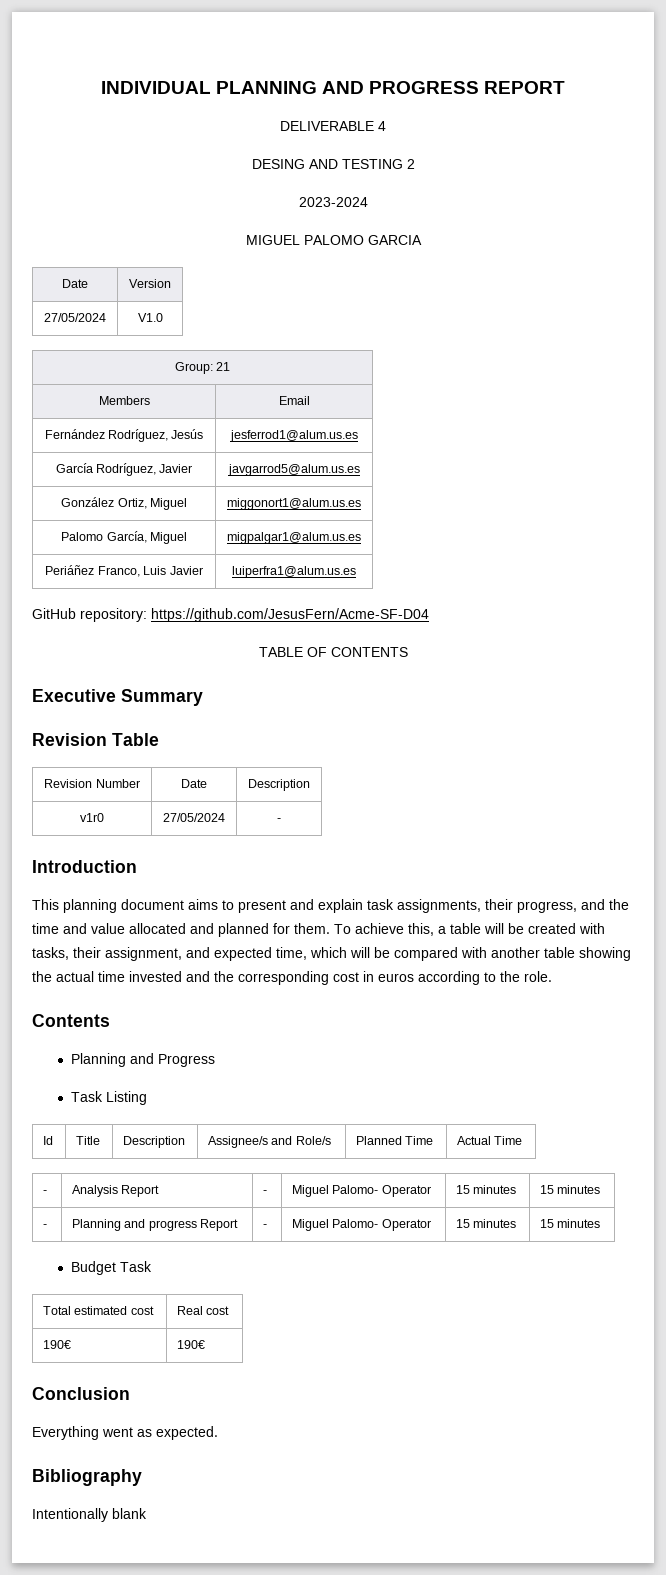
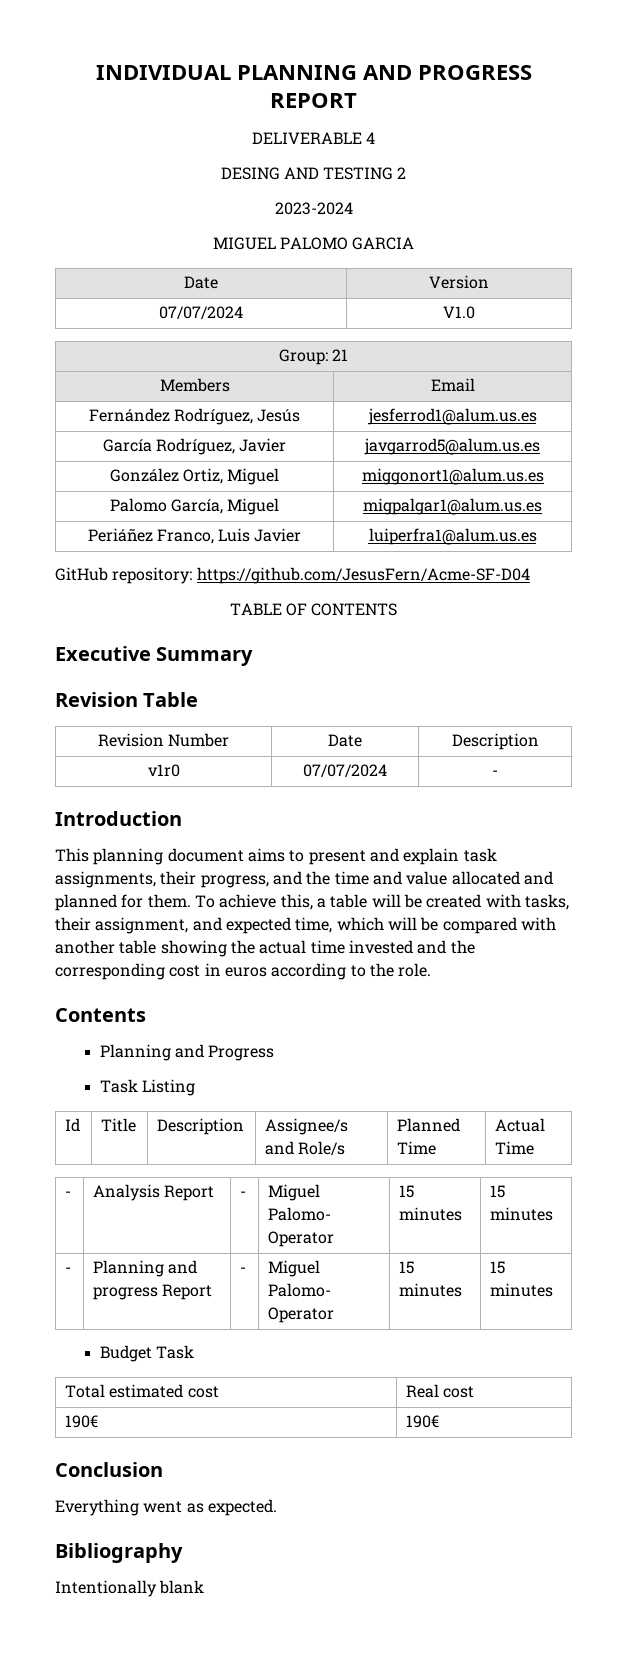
[44,313,106,322] 27/05/2024 -> [159,306,243,319] 07/07/2024
[163,813,225,822] 27/05/2024 -> [303,764,387,777] 07/07/2024

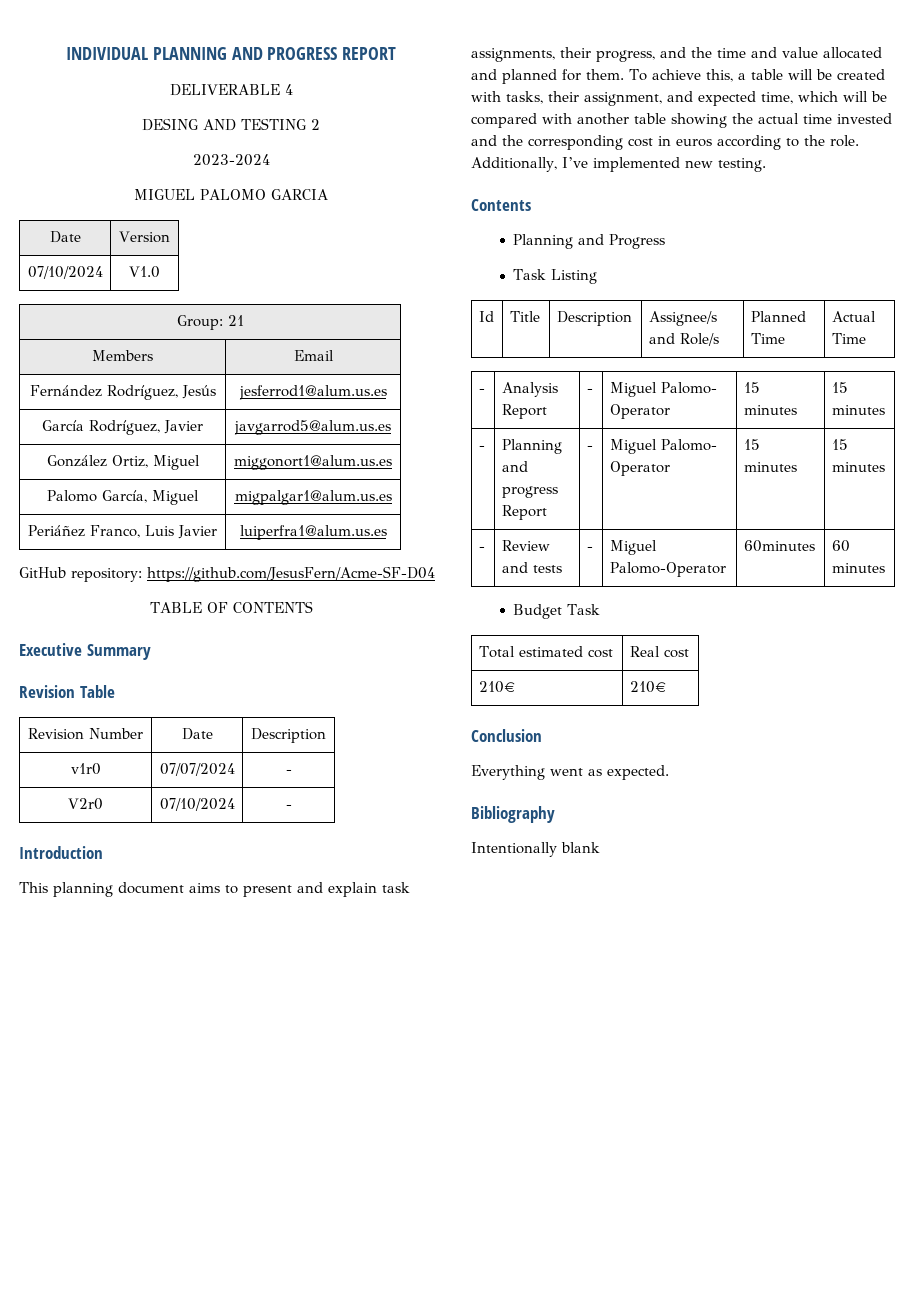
[159,306,243,319] 07/07/2024 -> [27,266,103,279] 07/10/2024
(498, 773) none -> [68,798,103,810] [159,798,235,811] [285,804,292,809] // V2r0 | 07/10/2024 | -
(432, 970) none -> [471,157,766,172] Additionally, I’ve implemented new testing.
(554, 1290) none -> [478,546,485,551] [501,540,550,551] [501,562,562,573] [586,546,593,551] [609,540,657,555] [609,562,726,577] [743,540,815,552] [831,540,850,552] [831,563,885,573] // - | Review and tests | - | Miguel Palomo-Operator | 60minutes | 60 minutes
[65,1415,99,1428] [406,1415,440,1428] 190€ | 190€ -> [478,681,515,693] [629,681,666,693] 210€ | 210€

